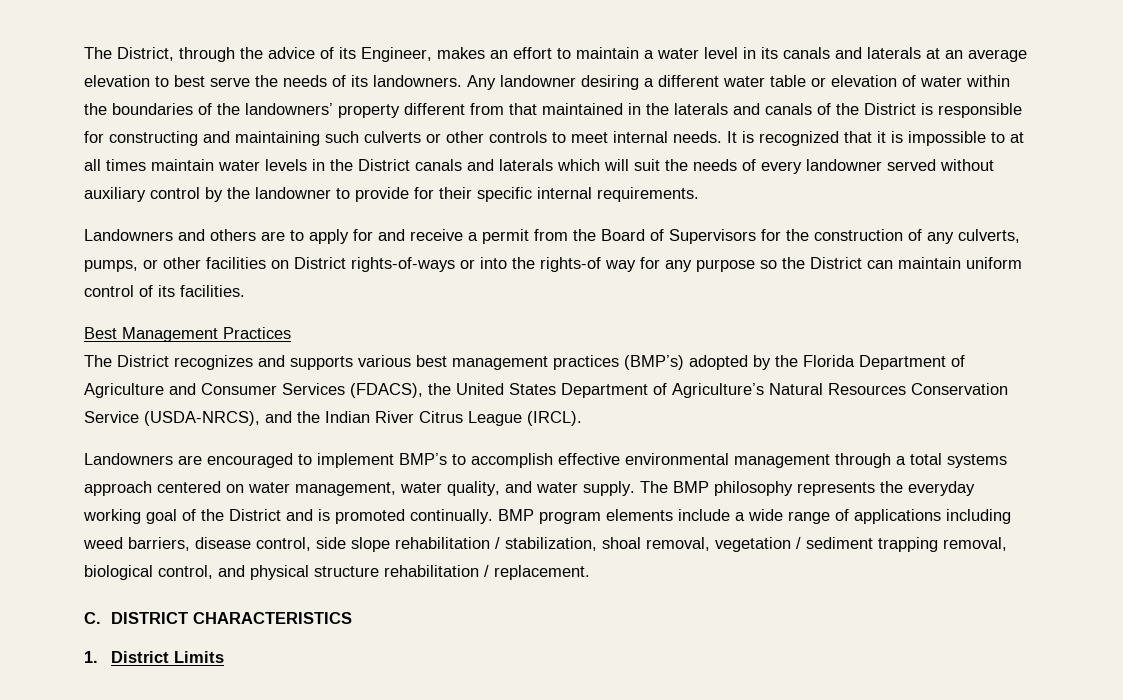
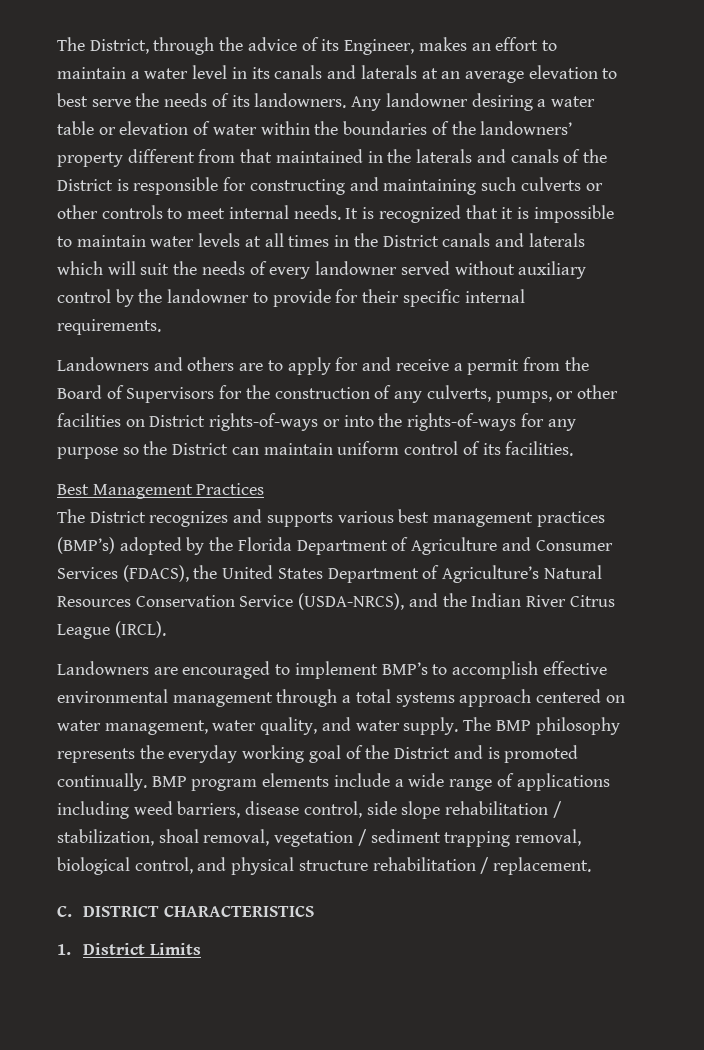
[658,75,719,87] different -> (547, 103) none
[1010,132,1024,143] [84,159,307,171] at all times maintain water levels -> [76,233,330,247] maintain water levels at all times
[540,257,636,272] rights-of way -> [407,413,517,431] rights-of-ways

